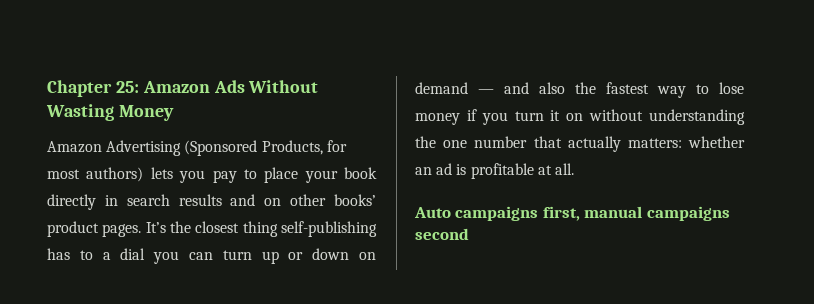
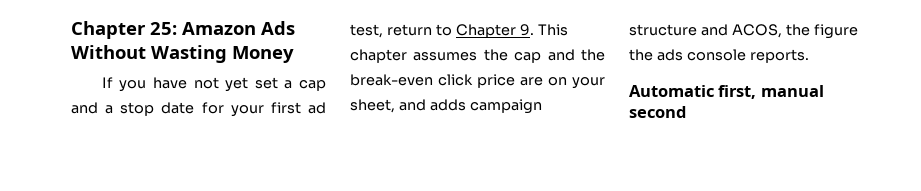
[47,140,347,156] [47,167,377,183] [47,194,376,210] [47,221,377,237] [47,248,377,264] [415,82,744,98] [415,109,745,125] [415,136,745,152] [415,163,574,179] [414,206,539,221] Amazon Advertising (Sponsored Products, for most authors) lets you pay to place your book directly in search results and on other books’ product pages. It’s the closest thing self-publishing has to a dial you can turn up or down on demand — and also the fastest way to lose money if you turn it on without understanding the one number that actually matters: whether an ad is profitable at all. // Auto campaigns -> [101,77,326,92] [71,102,326,117] [350,24,568,38] [350,49,605,63] [350,74,605,89] [350,99,542,114] [629,24,858,39] [629,49,809,63] [629,85,714,97] If you have not yet set a cap and a stop date for your first ad test, return to Chapter 9. This chapter assumes the cap and the break-even click price are on your sheet, and adds campaign structure and ACOS, the figure the ads console reports. // Automatic
[646,206,730,221] campaigns -> (824, 91) none

